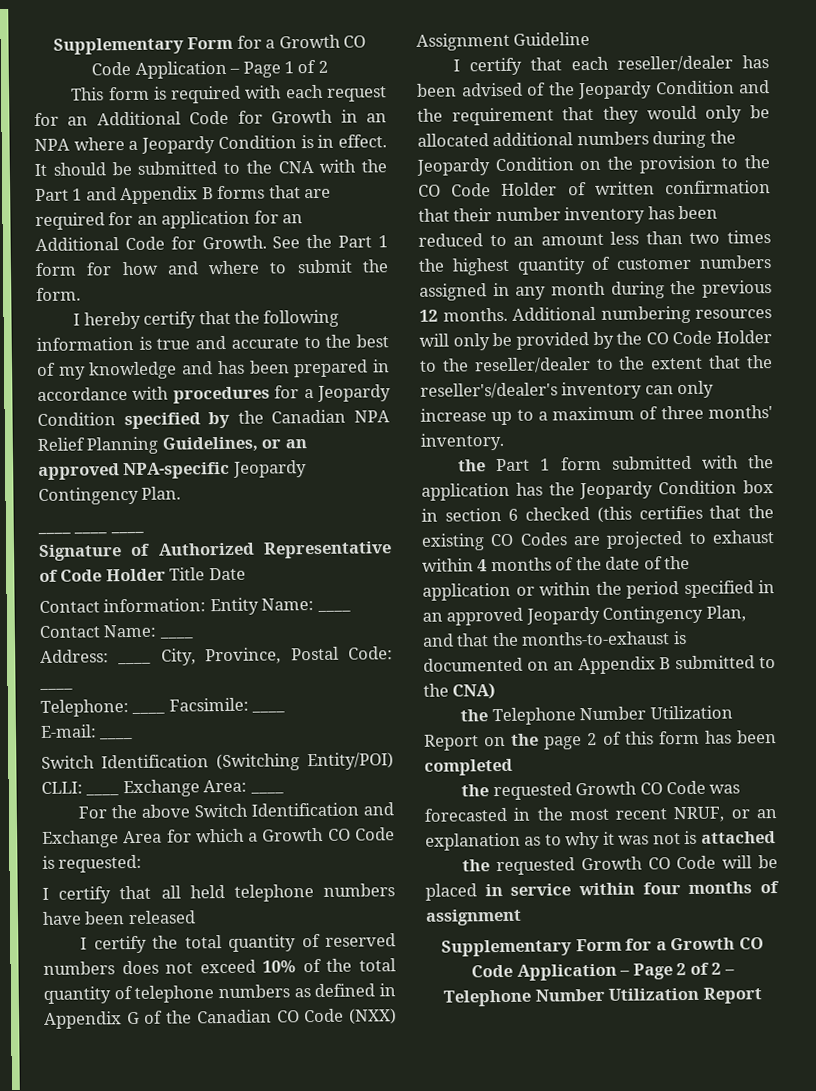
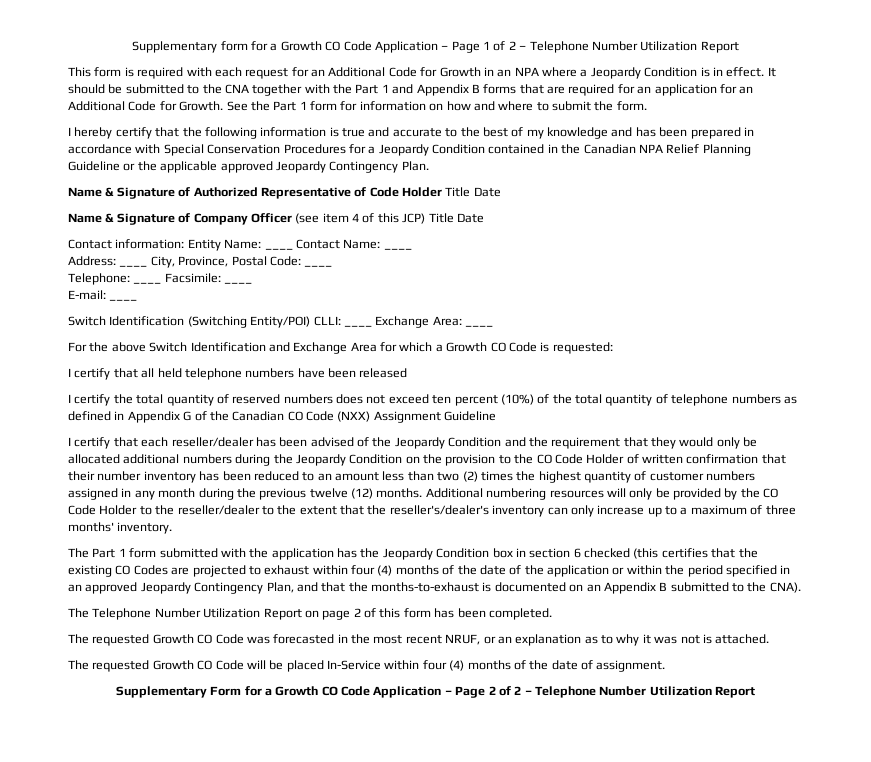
[52,36,234,55] Supplementary Form -> [132,41,248,53] Supplementary form
(328, 66) none -> [519,41,739,53] – Telephone Number Utilization Report
(314, 167) none -> [252,84,303,96] together
(113, 269) none -> [359,101,444,111] information on
[172,386,270,404] procedures -> [163,144,346,156] Special Conservation Procedures
[123,411,231,430] specified by -> [488,144,558,154] contained in
[161,436,307,453] [38,461,231,480] Guidelines, or an approved NPA-specific -> [68,161,273,173] Guideline or the applicable approved
[37,530,144,536] ____ ____ ____ // -> [68,187,115,197] Name &
(246, 574) none -> [68,213,484,225] // Name & Signature of Company Officer (see item 4 of this JCP) Title Date
[262,960,297,973] 10% -> [432,394,534,406] ten percent (10%)
(721, 238) none -> [462,471,478,482] (2)
[419,309,438,322] 12 -> [309,488,373,499] twelve (12)
[458,459,487,472] the -> [68,548,89,558] The
[477,559,488,572] 4 -> [351,565,393,576] four (4)
[452,683,497,700] [460,709,489,722] CNA) // the -> [769,582,801,593] [68,608,89,618] CNA). // The
[511,733,540,746] the -> (319, 614) none
[424,758,513,776] [461,784,490,797] completed // the -> [488,608,552,620] [68,634,89,644] completed. // The
[700,831,776,844] [462,859,491,872] attached // the -> [715,634,770,644] [68,660,89,670] attached. // The
[484,881,779,897] [425,908,522,926] in service within four months of assignment -> [327,660,666,672] In-Service within four (4) months of the date of assignment.

